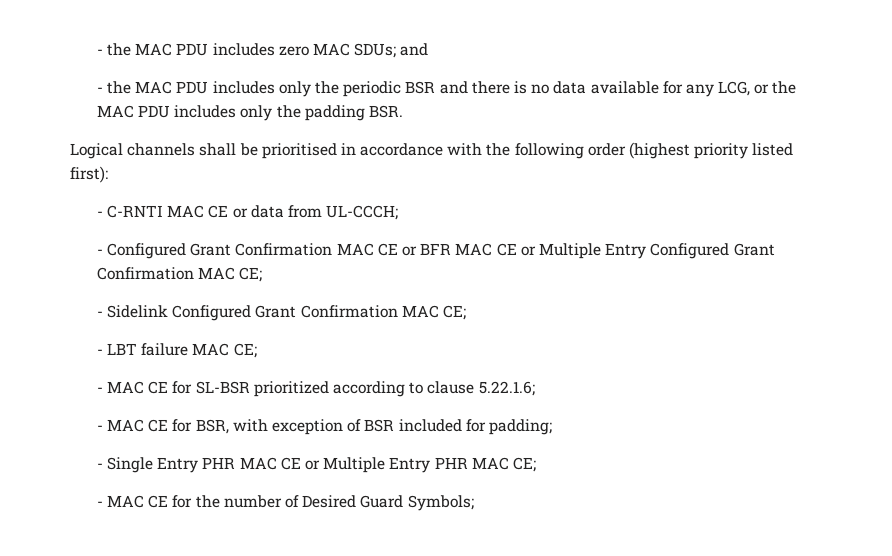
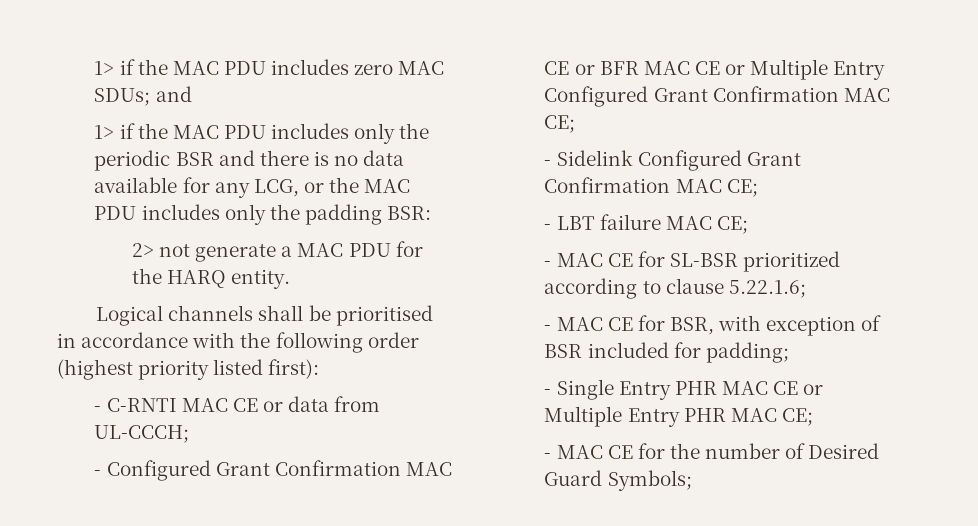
[96,49,103,55] - -> [94,59,135,75] 1> if
[96,87,103,93] - -> [94,123,135,139] 1> if
[369,105,404,118] BSR. -> [387,206,432,220] [131,241,423,262] [131,268,291,289] BSR: // 2> not generate a MAC PDU for the HARQ entity.

